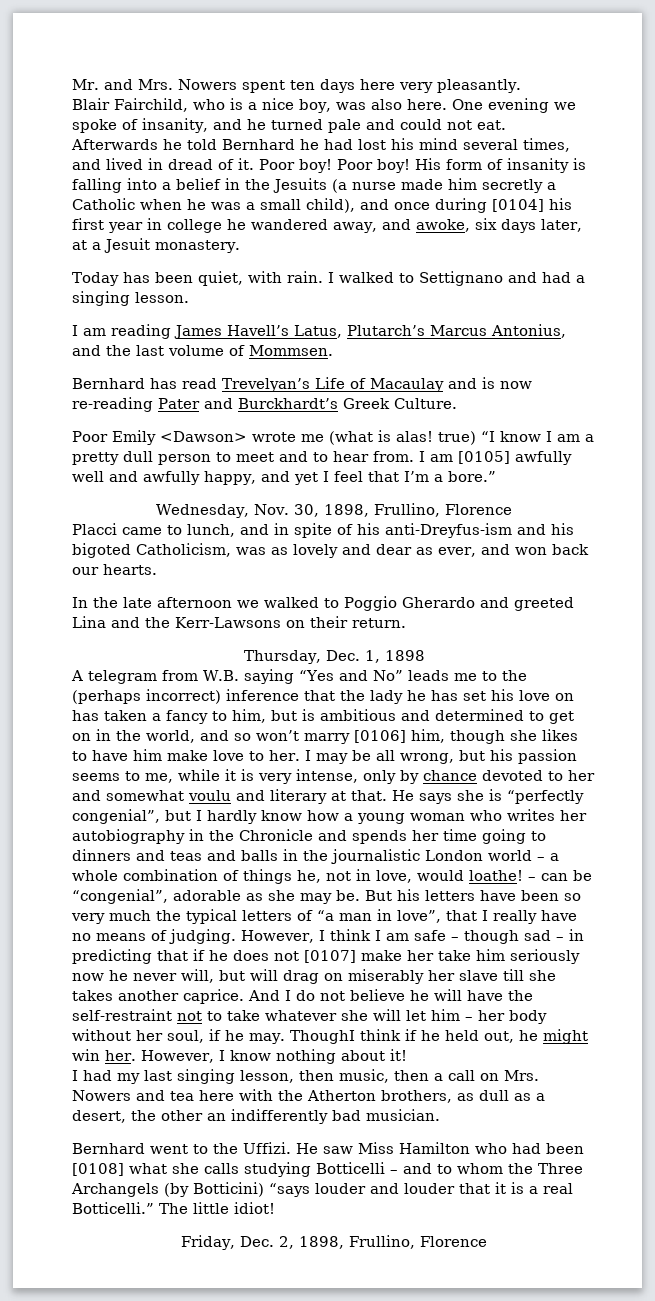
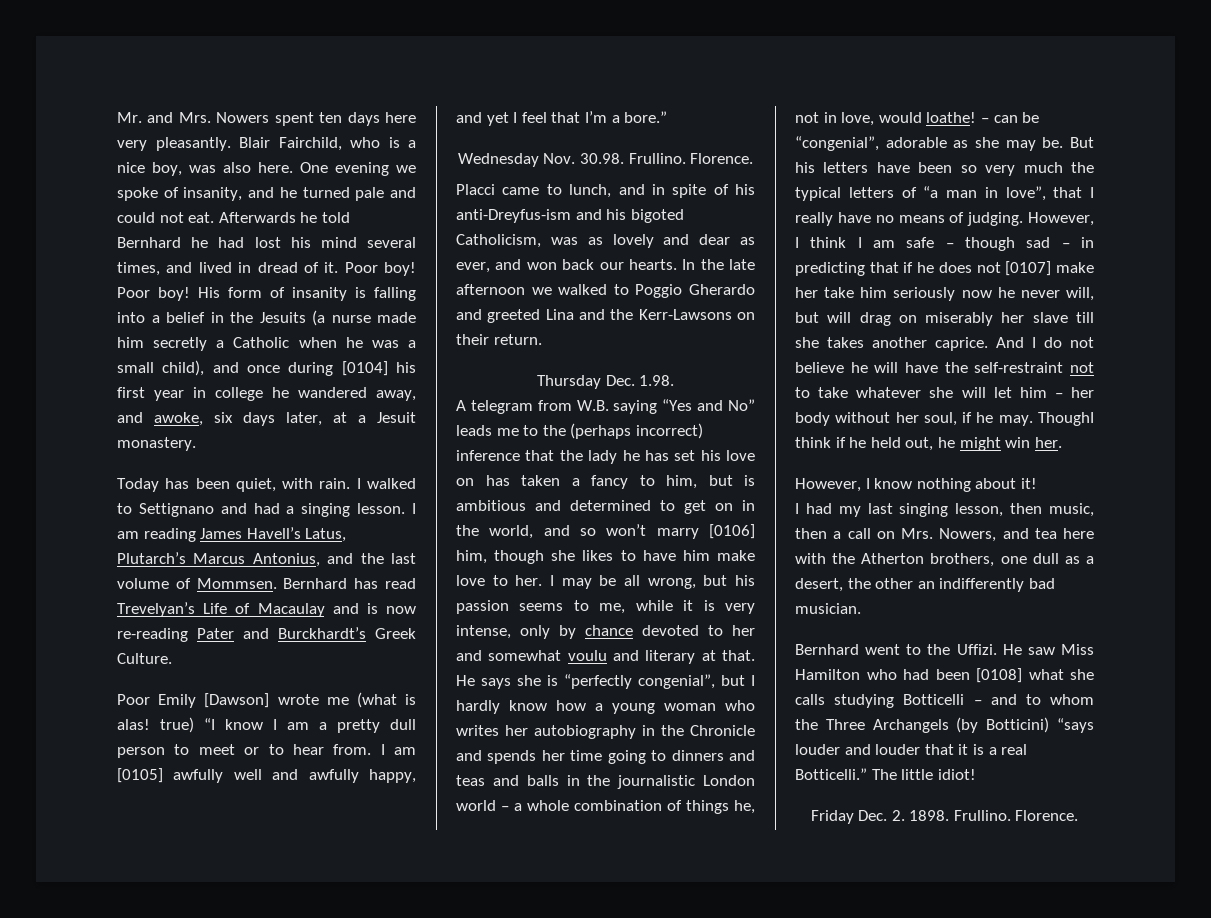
(521, 86) // -> (231, 144) none
(189, 297) // -> (406, 508) none
(333, 350) // -> (277, 583) none
[160,431,247,442] <Dawson> -> [204,693,270,708] [Dawson]
[279,451,308,462] and -> [244,747,260,755] or
[156,503,512,518] Wednesday, Nov. 30, 1898, Frullino, Florence -> [457,153,754,167] Wednesday Nov. 30.98. Frullino. Florence.
(157, 569) // -> (677, 264) none
[243,650,425,664] Thursday, Dec. 1, 1898 -> [536,375,675,389] Thursday Dec. 1.98.
(136, 1055) none -> (1062, 442) //
[72,1090,131,1101] Nowers -> [939,528,997,542] Nowers,
[457,1093,474,1101] as -> [1000,556,1027,564] one
[181,1235,487,1250] Friday, Dec. 2, 1898, Frullino, Florence -> [810,810,1079,824] Friday Dec. 2. 1898. Frullino. Florence.

